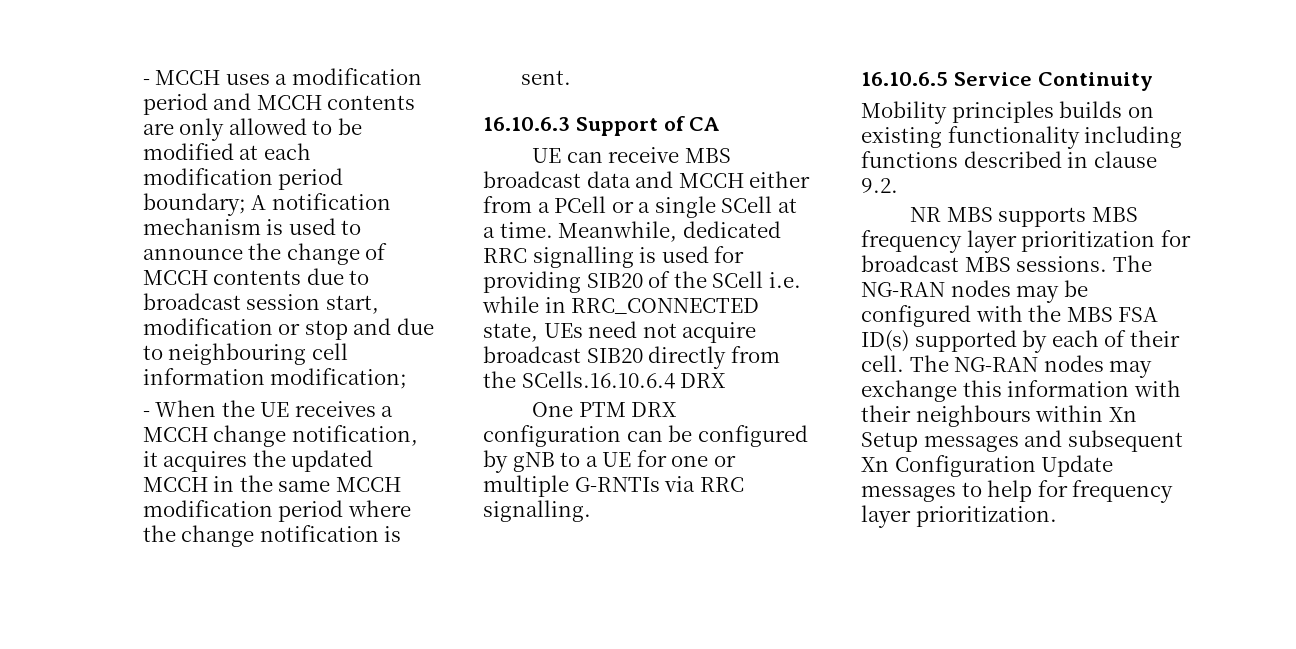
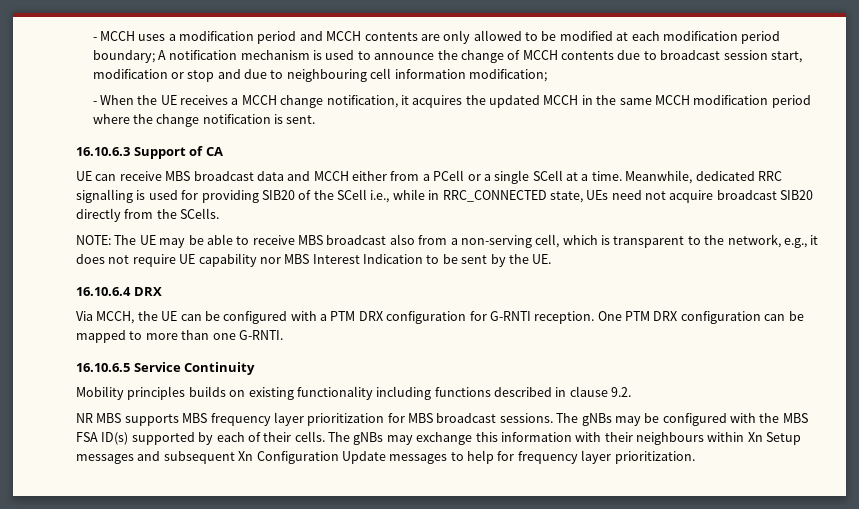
[768,272,801,288] i.e. -> [370,190,390,203] i.e.,
[521,371,727,389] SCells.16.10.6.4 DRX // -> [180,208,220,219] [76,234,819,248] [76,253,552,267] [76,287,162,296] [76,311,595,324] SCells. // NOTE: The UE may be able to receive MBS broadcast also from a non-serving cell, which is transparent to the network, e.g., it does not require UE capability nor MBS Interest Indication to be sent by the UE. // 16.10.6.4 DRX // Via MCCH, the UE can be configured with a PTM DRX configuration for G-RNTI reception.
[697,425,808,447] [483,450,736,473] [483,475,744,497] [483,500,591,522] configured by gNB to a UE for one or multiple G-RNTIs via RRC signalling. -> [76,330,283,343] mapped to more than one G-RNTI.
[861,255,1152,272] [861,280,1011,297] broadcast MBS sessions. The NG-RAN nodes -> [408,413,612,426] MBS broadcast sessions. The gNBs
[861,355,1104,372] cell. The NG-RAN nodes -> [294,431,384,445] cells. The gNBs

